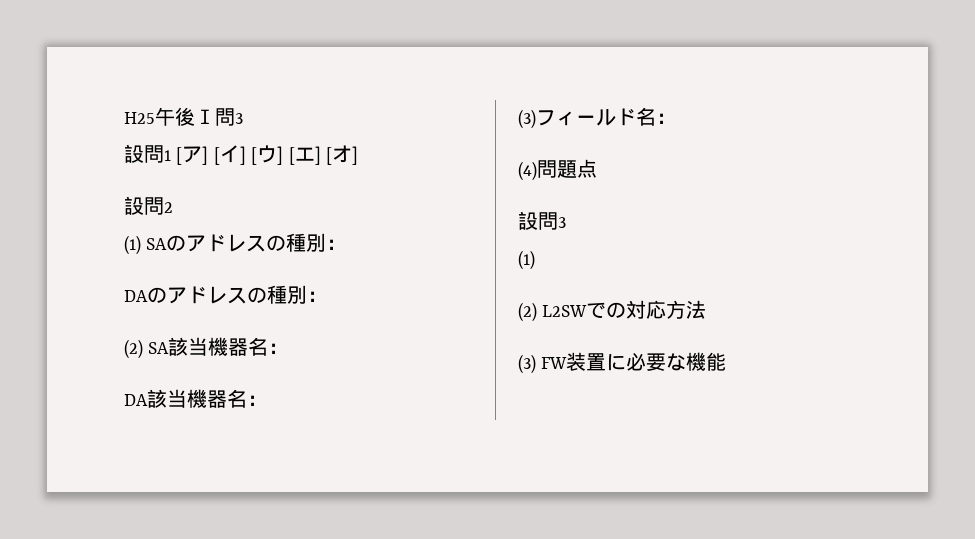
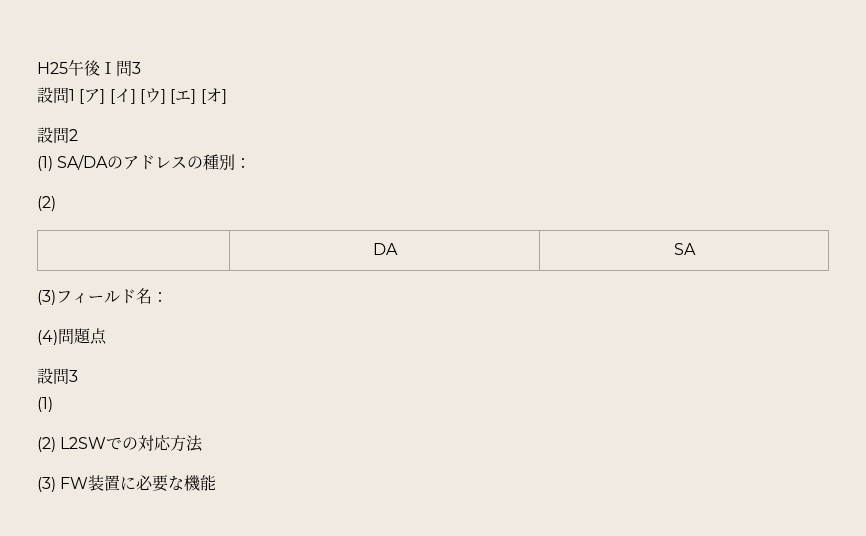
[146,233,347,252] [124,290,148,302] SAのアドレスの種別： // DA -> [57,154,109,170] SA/DA
[148,337,289,356] [124,389,267,408] SA該当機器名： // DA該当機器名： -> [372,243,398,255] [673,243,696,255] // | DA | SA

